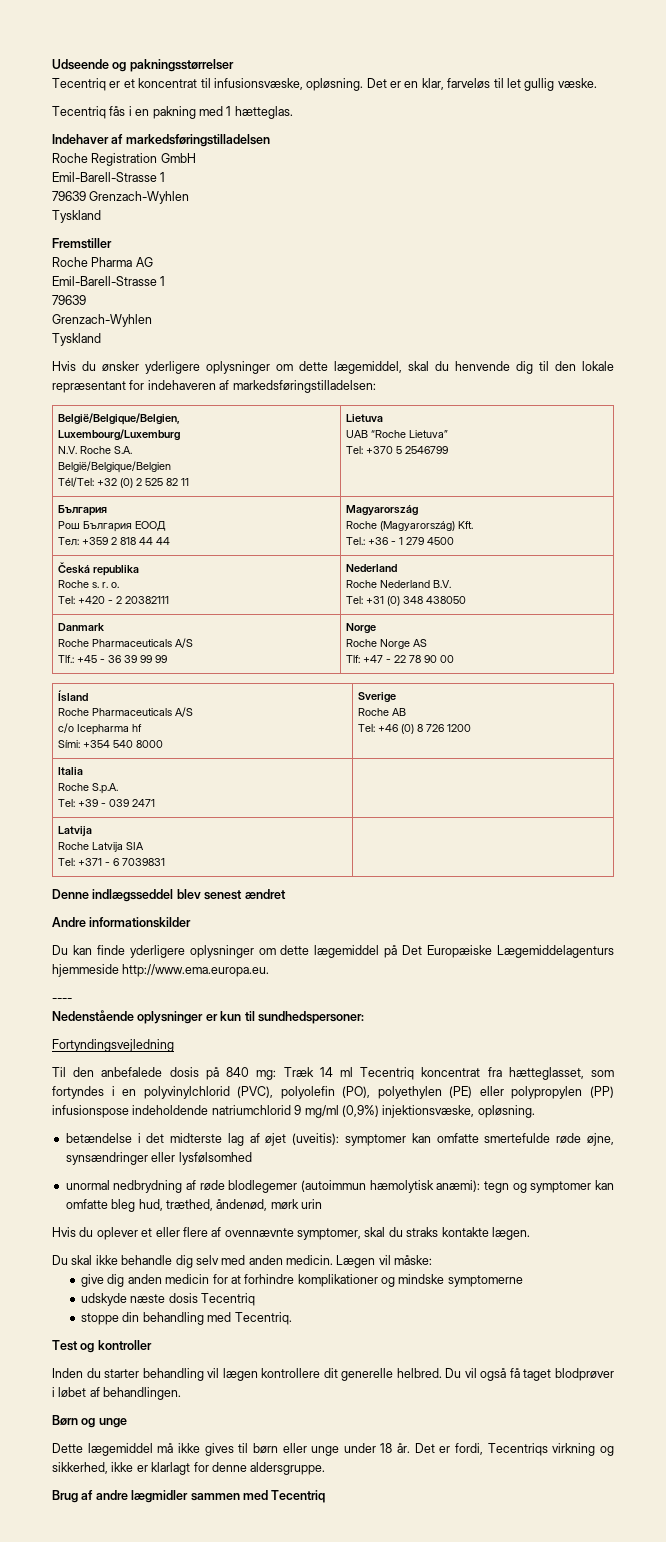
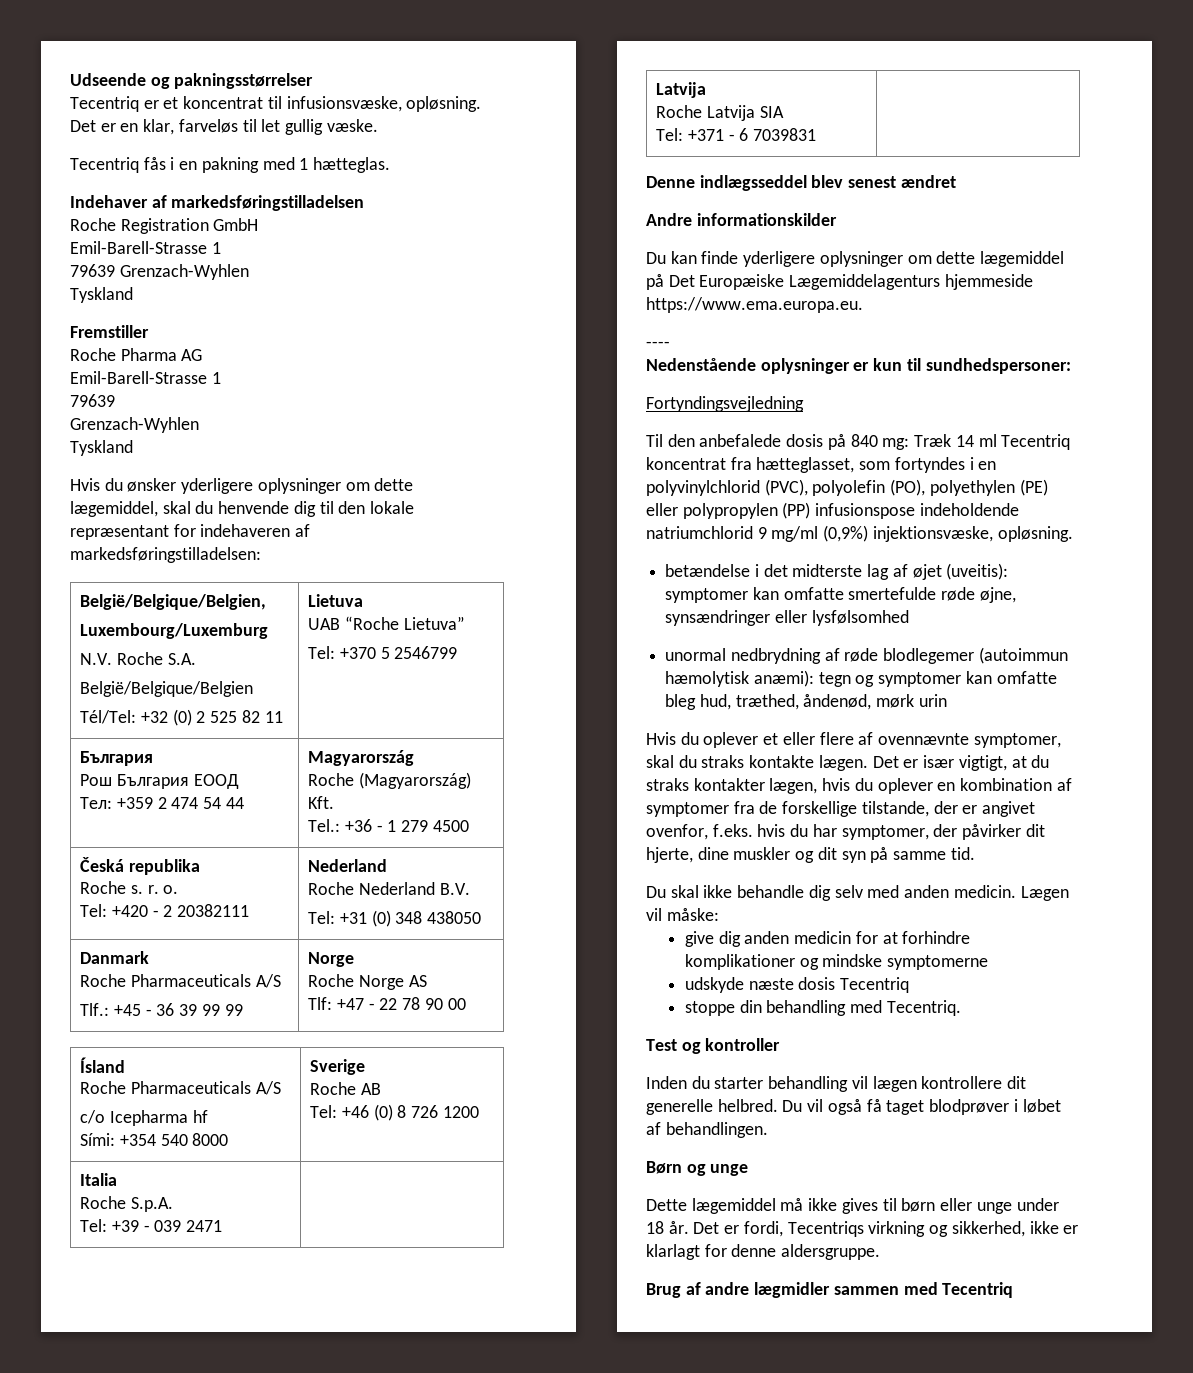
[119,537,153,545] 818 44 -> [171,797,222,809] 474 54
[122,964,270,977] http://www.ema.europa.eu. -> [646,297,863,313] https://www.ema.europa.eu.
(530, 1233) none -> [872,755,1050,771] [646,778,1072,794] [646,801,1036,817] [646,824,1045,840] [646,847,975,863] Det er især vigtigt, at du straks kontakter lægen, hvis du oplever en kombination af symptomer fra de forskellige tilstande, der er angivet ovenfor, f.eks. hvis du har symptomer, der påvirker dit hjerte, dine muskler og dit syn på samme tid.

